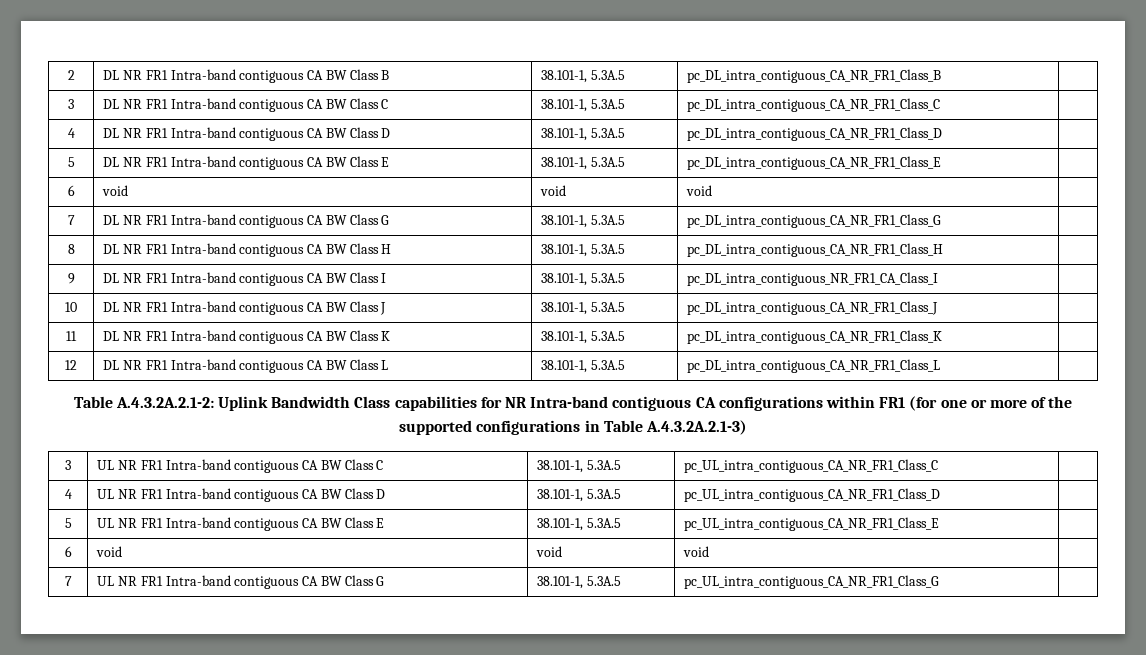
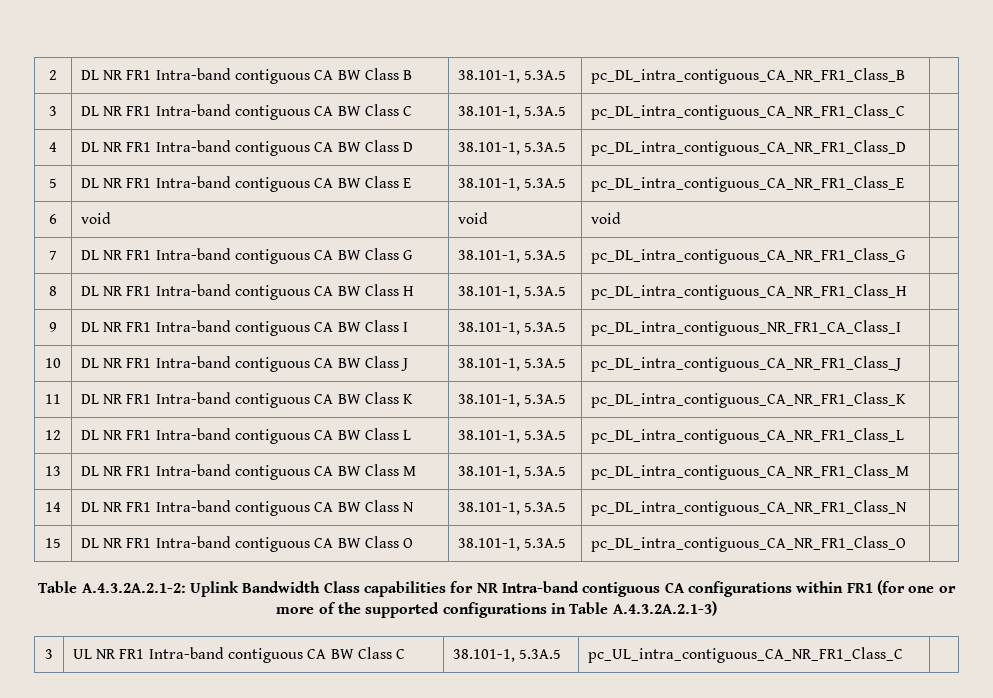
(941, 366) none -> [45,466,61,476] [80,464,417,480] [457,466,567,479] [590,464,909,480] [45,502,61,512] [80,500,415,516] [457,502,567,515] [590,500,907,516] [45,538,61,548] [80,536,414,552] [457,538,567,551] [590,536,906,552] // 13 | DL NR FR1 Intra-band contiguous CA BW Class M | 38.101-1, 5.3A.5 | pc_DL_intra_contiguous_CA_NR_FR1_Class_M | // 14 | DL NR FR1 Intra-band contiguous CA BW Class N | 38.101-1, 5.3A.5 | pc_DL_intra_contiguous_CA_NR_FR1_Class_N | // 15 | DL NR FR1 Intra-band contiguous CA BW Class O | 38.101-1, 5.3A.5 | pc_DL_intra_contiguous_CA_NR_FR1_Class_O |
[64,489,72,499] [97,488,386,502] [537,489,621,502] [684,488,941,502] [64,518,72,528] [97,517,385,531] [537,518,621,531] [684,517,940,531] [64,546,72,557] [96,546,123,557] [536,546,563,557] [683,546,710,557] [64,576,72,586] [97,575,385,589] [537,576,621,589] [684,575,940,589] // 4 | UL NR FR1 Intra-band contiguous CA BW Class D | 38.101-1, 5.3A.5 | pc_UL_intra_contiguous_CA_NR_FR1_Class_D | // 5 | UL NR FR1 Intra-band contiguous CA BW Class E | 38.101-1, 5.3A.5 | pc_UL_intra_contiguous_CA_NR_FR1_Class_E | // 6 | void | void | void | // 7 | UL NR FR1 Intra-band contiguous CA BW Class G | 38.101-1, 5.3A.5 | pc_UL_intra_contiguous_CA_NR_FR1_Class_G | -> (903, 655) none

